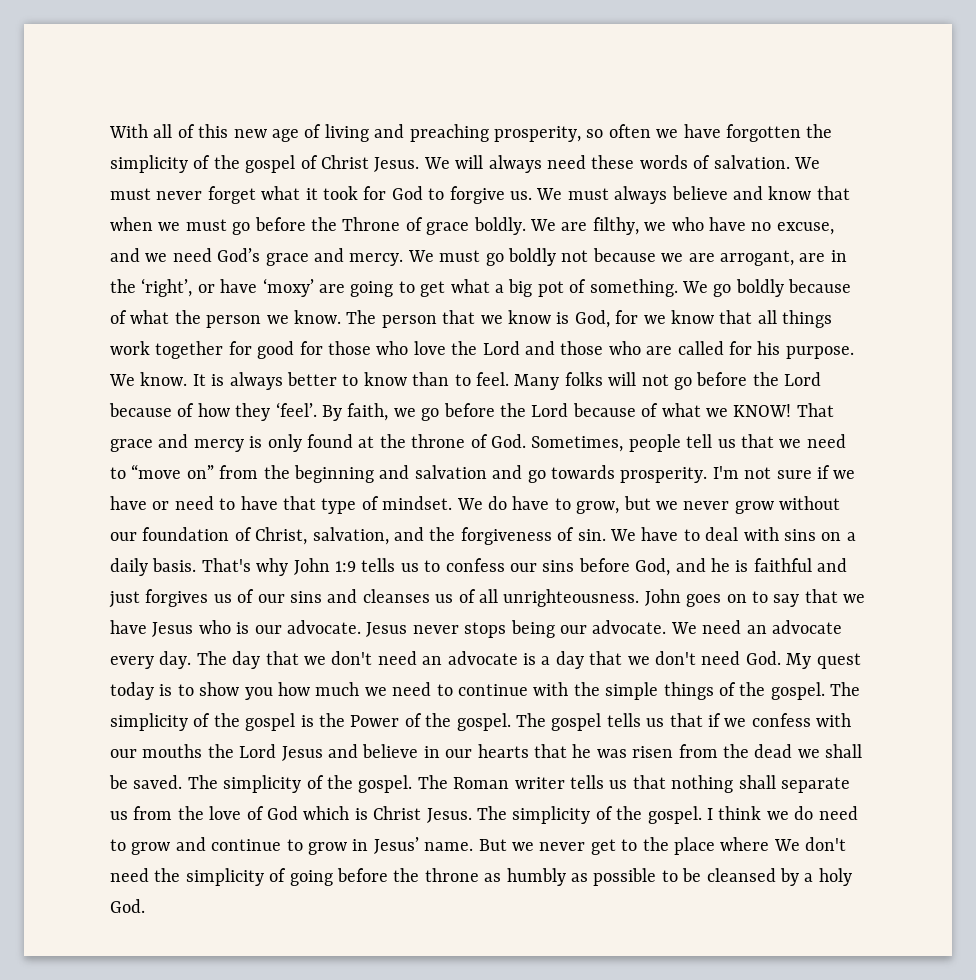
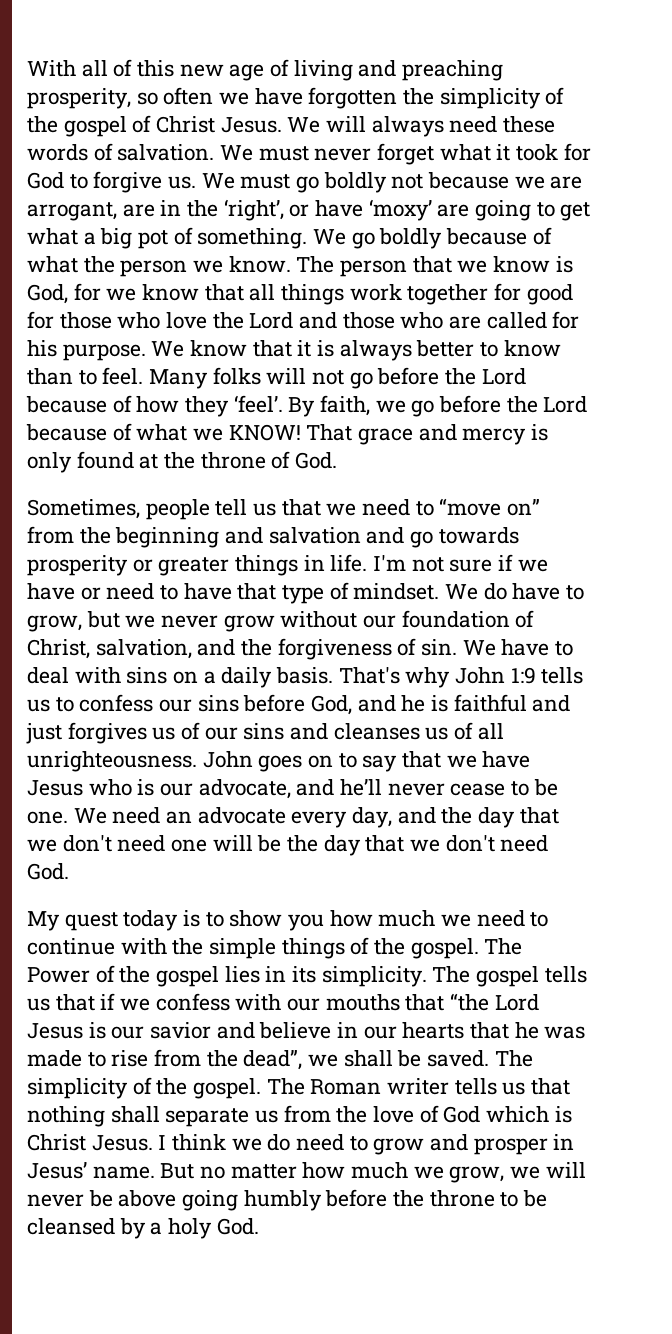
[614,186,850,204] [110,217,834,235] [110,248,481,266] always believe and know that when we must go before the Throne of grace boldly. We are filthy, we who have no excuse, and we need God’s grace and mercy. We must -> (291, 181) none
[140,372,206,386] know. It -> [190,340,312,357] know that it
(526, 441) none -> (338, 460) //
[620,467,708,483] prosperity. -> [27,554,368,576] prosperity or greater things in life.
[287,620,667,638] advocate. Jesus never stops being our advocate. -> [198,779,558,799] [27,811,68,824] advocate, and he’ll never cease to be one.
[159,651,551,669] day. The day that we don't need an advocate is a -> [352,807,559,828] [27,835,319,852] day, and the day that we don't need one will be the
(781, 658) none -> (69, 871) //
[110,713,511,731] simplicity of the gospel is the Power of the gospel. -> [27,965,427,987] Power of the gospel lies in its simplicity.
[207,744,323,761] the Lord Jesus -> [405,993,539,1011] [27,1022,212,1039] that “the Lord Jesus is our savior
[632,744,793,758] risen from the dead -> [27,1049,303,1070] made to rise from the dead”,
[476,806,702,824] The simplicity of the gospel. -> (153, 1143) none
[211,839,347,855] continue to grow -> [473,1138,548,1155] prosper
[511,837,847,855] [110,868,657,886] we never get to the place where We don't need the simplicity of going before the throne as humbly as possible -> [200,1162,586,1183] [27,1189,495,1211] no matter how much we grow, we will never be above going humbly before the throne

